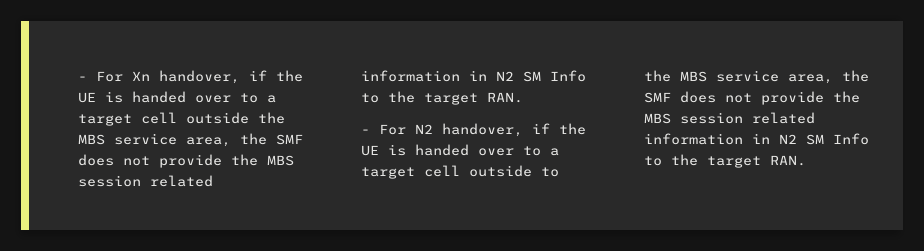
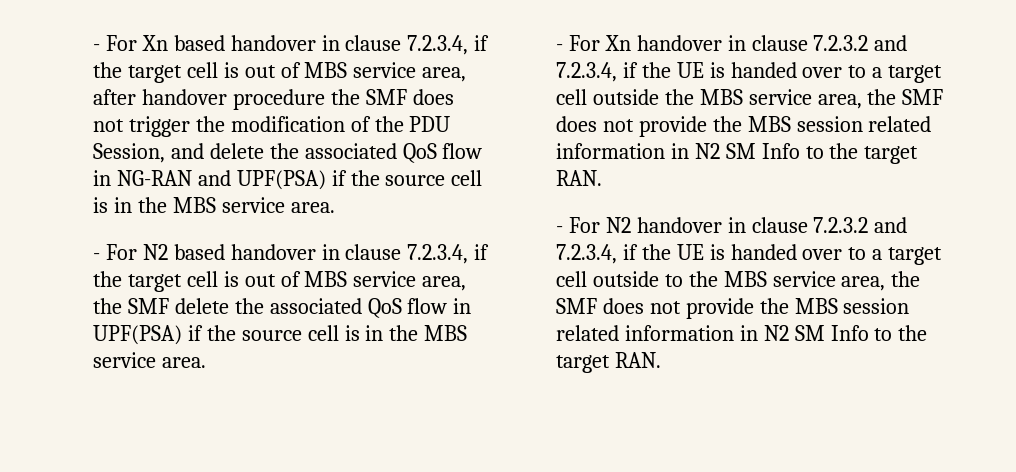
[78,70,241,84] - For Xn handover, -> [92,35,490,55] [92,62,467,83] [92,89,454,110] [92,116,451,137] [92,143,483,163] [92,170,483,190] [92,197,335,213] [92,244,490,264] [92,271,467,292] [92,298,472,318] [92,325,468,345] [92,352,206,368] [555,35,908,51] [555,62,617,82] - For Xn based handover in clause 7.2.3.4, if the target cell is out of MBS service area, after handover procedure the SMF does not trigger the modification of the PDU Session, and delete the associated QoS flow in NG-RAN and UPF(PSA) if the source cell is in the MBS service area. // - For N2 based handover in clause 7.2.3.4, if the target cell is out of MBS service area, the SMF delete the associated QoS flow in UPF(PSA) if the source cell is in the MBS service area. // - For Xn handover in clause 7.2.3.2 and 7.2.3.4,
[442,123,524,137] handover, -> [636,217,908,233] [555,244,617,264] handover in clause 7.2.3.2 and 7.2.3.4,

